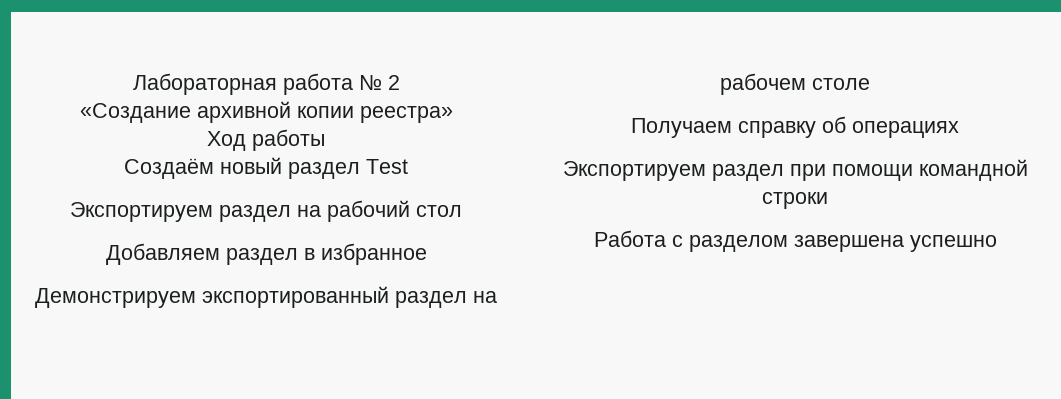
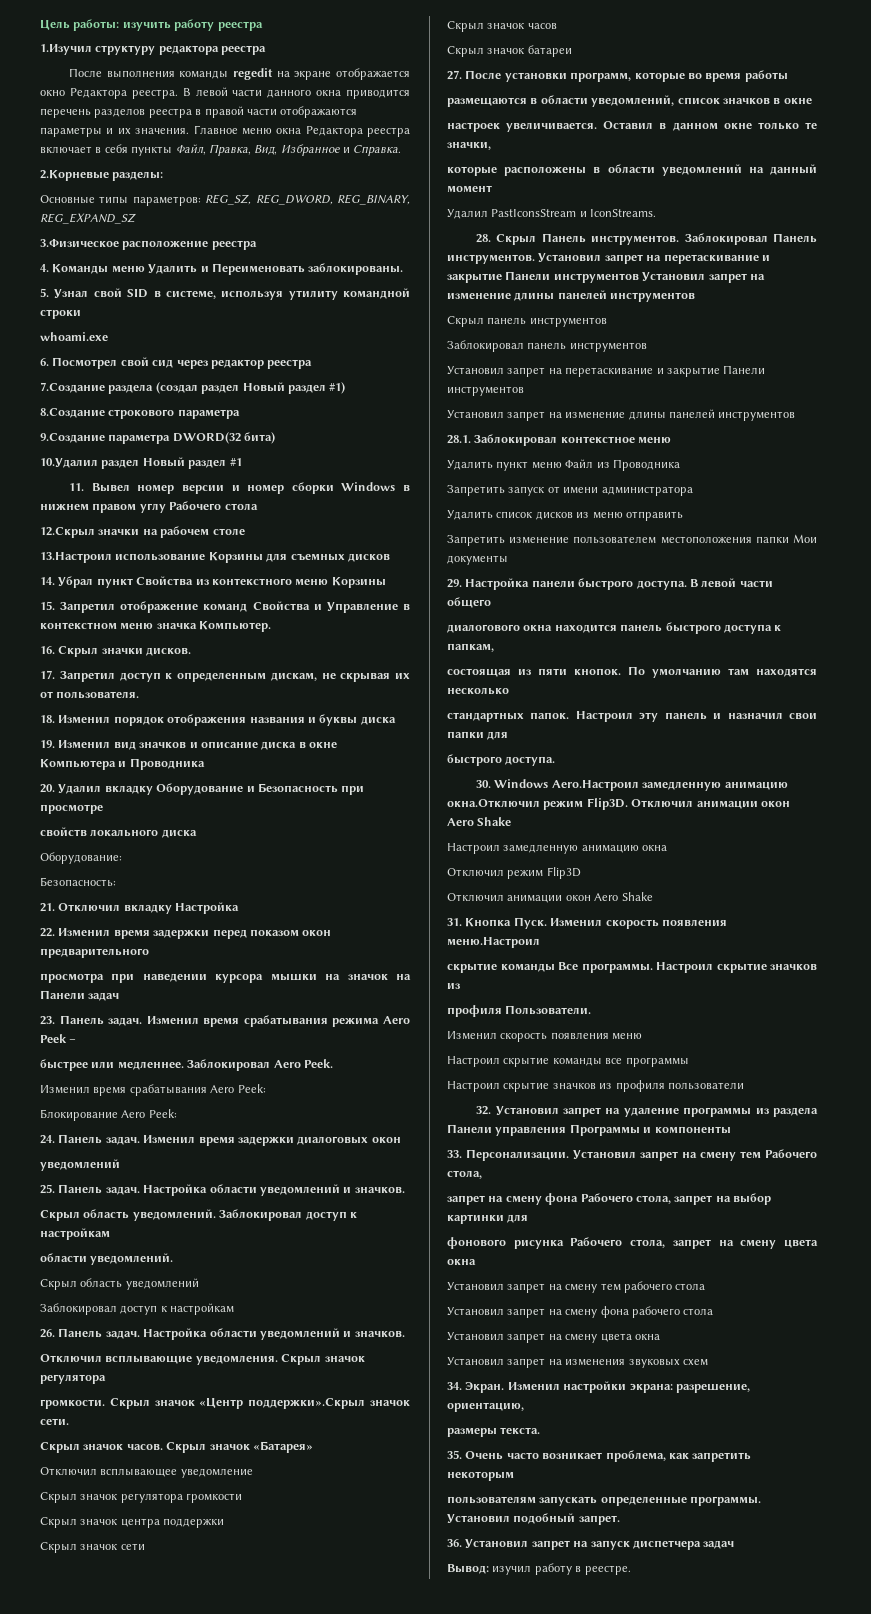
[132,73,400,95] [79,101,453,123] [207,129,325,151] [124,157,408,179] [70,200,462,222] [105,243,427,265] [35,286,497,308] [720,73,870,95] [631,116,959,138] [562,159,1028,181] [762,192,828,209] [593,230,997,252] Лабораторная работа № 2 // «Создание архивной копии реестра» // Ход работы // Создаём новый раздел Test // Экспортируем раздел на рабочий стол // Добавляем раздел в избранное // Демонстрируем экспортированный раздел на рабочем столе // Получаем справку об операциях // Экспортируем раздел при помощи командной строки // Работа с разделом завершена успешно -> [40,19,263,31] [40,44,267,55] [69,68,410,80] [40,87,410,99] [40,106,358,118] [40,125,410,137] [40,144,402,156] [40,170,164,181] [40,194,410,206] [40,213,136,224] [40,239,257,250] [40,263,404,275] [40,288,410,300] [40,309,81,319] [40,332,108,341] [40,357,313,369] [40,382,346,394] [40,408,240,419] [40,432,276,444] [40,457,242,469] [69,482,410,494] [40,501,258,513] [40,526,245,538] [40,552,390,563] [40,576,386,588] [40,601,411,613] [40,621,272,632] [40,646,192,657] [40,670,410,682] [40,691,140,699] [40,714,396,726] [40,740,337,750] [40,758,205,770] [40,783,365,795] [40,804,103,814] [40,827,197,838] [40,852,122,864] [40,877,116,887] [40,902,240,914] [40,928,332,939] [40,948,149,958] [40,973,411,983] [40,990,120,1001] [40,1015,410,1027] [40,1034,77,1043] [40,1059,333,1071] [40,1084,266,1096] [40,1109,177,1121] [40,1134,401,1146] [40,1159,120,1171] [40,1184,405,1196] [40,1209,357,1221] [40,1228,110,1240] [40,1253,174,1265] [40,1278,199,1290] [40,1303,235,1315] [40,1328,405,1340] [40,1354,365,1365] [40,1374,106,1384] [40,1398,411,1409] [40,1418,69,1425] [40,1441,313,1453] [40,1467,253,1478] [40,1492,243,1503] [40,1517,225,1528] [40,1542,145,1553] [447,21,557,32] [447,45,572,57] [447,70,788,82] [447,95,812,107] [447,121,817,132] [447,142,491,150] [447,164,817,176] [447,185,492,193] [447,209,657,219] [476,233,817,245] [447,253,770,264] [447,271,765,283] [447,290,696,302] [447,316,607,327] [447,340,647,352] [447,365,766,377] [447,386,524,396] [447,409,796,421] [447,434,672,446] [447,459,680,471] [447,485,693,496] [447,510,683,521] [447,534,817,546] [447,555,508,565] [447,578,773,590] [447,597,491,608] [447,622,782,634] [447,643,494,652] [447,666,817,678] [447,687,509,695] [447,711,817,722] [447,731,509,740] [447,754,556,766] [476,779,788,791] [447,798,790,810] [447,817,512,826] [447,843,668,854] [447,867,581,879] [447,892,653,903] [447,917,727,929] [447,937,540,948] [447,962,817,973] [447,983,460,989] [447,1005,592,1017] [447,1031,643,1042] [447,1056,689,1067] [447,1080,744,1092] [476,1106,818,1117] [447,1124,731,1136] [447,1149,817,1161] [447,1170,482,1179] [447,1193,771,1205] [447,1214,529,1224] [447,1237,818,1249] [447,1259,476,1265] [447,1281,706,1293] [447,1306,714,1318] [447,1332,660,1343] [447,1357,708,1368] [447,1381,750,1393] [447,1402,524,1412] [447,1427,541,1437] [447,1450,752,1462] [447,1471,514,1481] [447,1496,762,1506] [447,1513,620,1525] [447,1539,735,1550] [447,1563,631,1575] Цель работы: изучить работу реестра // 1.Изучил структуру редактора реестра // После выполнения команды regedit на экране отображается окно Редактора реестра. В левой части данного окна приводится перечень разделов реестра в правой части отображаются параметры и их значения. Главное меню окна Редактора реестра включает в себя пункты Файл, Правка, Вид, Избранное и Справка. // 2.Корневые разделы: // Основные типы параметров: REG_SZ, REG_DWORD, REG_BINARY, REG_EXPAND_SZ // 3.Физическое расположение реестра // 4. Команды меню Удалить и Переименовать заблокированы. // 5. Узнал свой SID в системе, используя утилиту командной строки // whoami.exe // 6. Посмотрел свой сид через редактор реестра // 7.Создание раздела (создал раздел Новый раздел #1) // 8.Создание строкового параметра // 9.Создание параметра DWORD(32 бита) // 10.Удалил раздел Новый раздел #1 // 11. Вывел номер версии и номер сборки Windows в нижнем правом углу Рабочего стола // 12.Скрыл значки на рабочем столе // 13.Настроил использование Корзины для съемных дисков // 14. Убрал пункт Свойства из контекстного меню Корзины // 15. Запретил отображение команд Свойства и Управление в контекстном меню значка Компьютер. // 16. Скрыл значки дисков. // 17. Запретил доступ к определенным дискам, не скрывая их от пользователя. // 18. Изменил порядок отображения названия и буквы диска // 19. Изменил вид значков и описание диска в окне Компьютера и Проводника // 20. Удалил вкладку Оборудование и Безопасность при просмотре // свойств локального диска // Оборудование: // Безопасность: // 21. Отключил вкладку Настройка // 22. Изменил время задержки перед показом окон предварительного // просмотра при наведении курсора мышки на значок на Панели задач // 23. Панель задач. Изменил время срабатывания режима Aero Peek – // быстрее или медленнее. Заблокировал Aero Peek. // Изменил время срабатывания Aero Peek: // Блокирование Aero Peek: // 24. Панель задач. Изменил время задержки диалоговых окон // уведомлений // 25. Панель задач. Настройка области уведомлений и значков. // Скрыл область уведомлений. Заблокировал доступ к настройкам // области уведомлений. // Скрыл область уведомлений // Заблокировал доступ к настройкам // 26. Панель задач. Настройка области уведомлений и значков. // Отключил всплывающие уведомления. Скрыл значок регулятора // громкости. Скрыл значок «Центр поддержки».Скрыл значок сети. // Скрыл значок часов. Скрыл значок «Батарея» // Отключил всплывающее уведомление // Скрыл значок регулятора громкости // Скрыл значок центра поддержки // Скрыл значок сети // Скрыл значок часов // Скрыл значок батареи // 27. После установки программ, которые во время работы // размещаются в области уведомлений, список значков в окне // настроек увеличивается. Оставил в данном окне только те значки, // которые расположены в области уведомлений на данный момент // Удалил PastIconsStream и IconStreams. // 28. Скрыл Панель инструментов. Заблокировал Панель инструментов. Установил запрет на перетаскивание и закрытие Панели инструментов Установил запрет на изменение длины панелей инструментов // Скрыл панель инструментов // Заблокировал панель инструментов // Установил запрет на перетаскивание и закрытие Панели инструментов // Установил запрет на изменение длины панелей инструментов // 28.1. Заблокировал контекстное меню // Удалить пункт меню Файл из Проводника // Запретить запуск от имени администратора // Удалить список дисков из меню отправить // Запретить изменение пользователем местоположения папки Мои документы // 29. Настройка панели быстрого доступа. В левой части общего // диалогового окна находится панель быстрого доступа к папкам, // состоящая из пяти кнопок. По умолчанию там находятся несколько // стандартных папок. Настроил эту панель и назначил свои папки для // быстрого доступа. // 30. Windows Aero.Настроил замедленную анимацию окна.Отключил режим Flip3D. Отключил анимации окон Aero Shake // Настроил замедленную анимацию окна // Отключил режим Flip3D // Отключил анимации окон Aero Shake // 31. Кнопка Пуск. Изменил скорость появления меню.Настроил // скрытие команды Все программы. Настроил скрытие значков из // профиля Пользователи. // Изменил скорость появления меню // Настроил скрытие команды все программы // Настроил скрытие значков из профиля пользователи // 32. Установил запрет на удаление программы из раздела Панели управления Программы и компоненты // 33. Персонализации. Установил запрет на смену тем Рабочего стола, // запрет на смену фона Рабочего стола, запрет на выбор картинки для // фонового рисунка Рабочего стола, запрет на смену цвета окна // Установил запрет на смену тем рабочего стола // Установил запрет на смену фона рабочего стола // Установил запрет на смену цвета окна // Установил запрет на изменения звуковых схем // 34. Экран. Изменил настройки экрана: разрешение, ориентацию, // размеры текста. // 35. Очень часто возникает проблема, как запретить некоторым // пользователям запускать определенные программы. Установил подобный запрет. // 36. Установил запрет на запуск диспетчера задач // Вывод: изучил работу в реестре.

